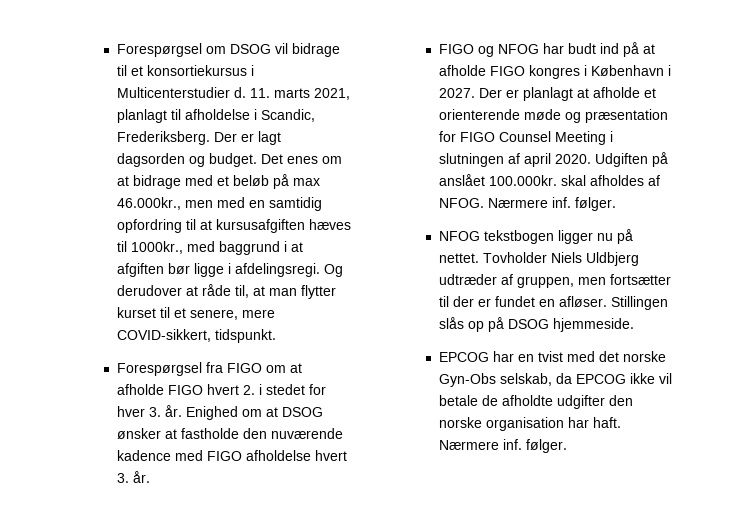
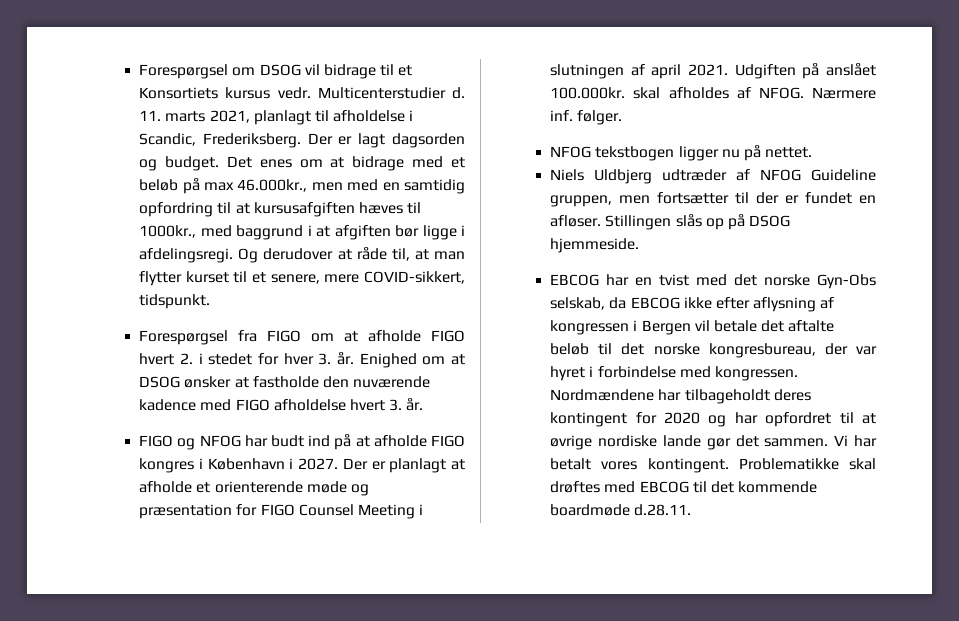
[146,65,254,76] konsortiekursus i -> [139,87,311,99] Konsortiets kursus vedr.
[554,154,591,164] 2020. -> [688,64,729,76] 2021.
[482,252,547,263] Tovholder -> (813, 152) //
(513, 279) none -> [760,169,876,181] NFOG Guideline
[438,352,489,362] EPCOG -> [550,274,600,286] EBCOG
[575,373,672,384] [438,395,633,409] [438,417,621,431] [438,439,567,453] EPCOG ikke vil betale de afholdte udgifter den norske organisation har haft. Nærmere inf. følger. -> [630,297,835,312] [550,320,835,335] [550,343,877,358] [550,366,798,381] [550,389,811,404] [550,412,876,427] [550,435,877,450] [550,458,876,473] [550,481,818,493] [550,504,692,516] EBCOG ikke efter aflysning af kongressen i Bergen vil betale det aftalte beløb til det norske kongresbureau, der var hyret i forbindelse med kongressen. Nordmændene har tilbageholdt deres kontingent for 2020 og har opfordret til at øvrige nordiske lande gør det sammen. Vi har betalt vores kontingent. Problematikke skal drøftes med EBCOG til det kommende boardmøde d.28.11.

